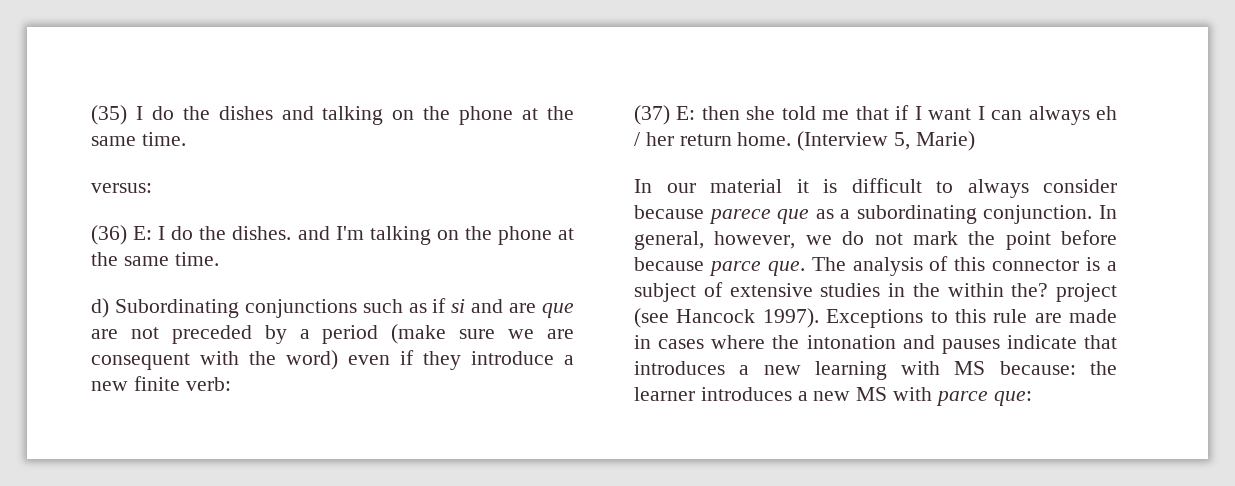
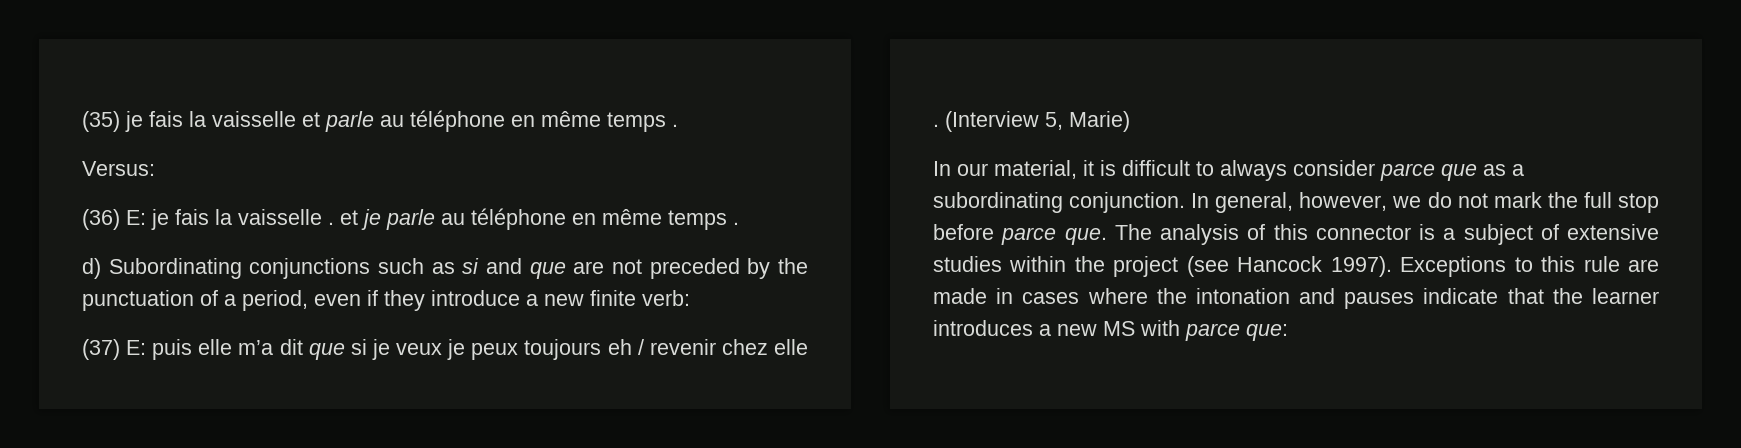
[135,106,575,125] [91,132,186,146] [91,183,152,193] [91,225,574,245] [91,252,219,266] I do the dishes and talking on the phone at the same time. // versus: // (36) E: I do the dishes. and I'm talking on the phone at the same time. -> [125,110,678,132] [82,161,155,176] [82,208,739,230] je fais la vaisselle et parle au téléphone en même temps . // Versus: // (36) E: je fais la vaisselle . et je parle au téléphone en même temps .
[432,298,447,313] if -> (455, 268) none
[509,303,537,313] are -> (522, 266) none
[299,324,575,344] [91,350,338,370] a period (make sure we are consequent with the word) -> [778,258,808,274] [82,290,308,311] the punctuation of a period,
[701,105,1117,125] [634,132,792,146] then she told me that if I want I can always eh / her return home. -> [152,339,809,360] [933,124,939,127] puis elle m’a dit que si je veux je peux toujours eh / revenir chez elle .
[710,179,782,193] material -> [994,160,1077,179] material,
[634,205,771,224] because parece -> [1380,163,1435,181] parce
[1005,230,1117,250] [634,257,704,271] point before because -> [1583,192,1659,213] [933,224,994,240] full stop before
[888,283,1049,297] in the within the? -> [1009,256,1105,272] within the
[634,361,1076,380] introduces a new learning with MS because: -> (1544, 296) none

